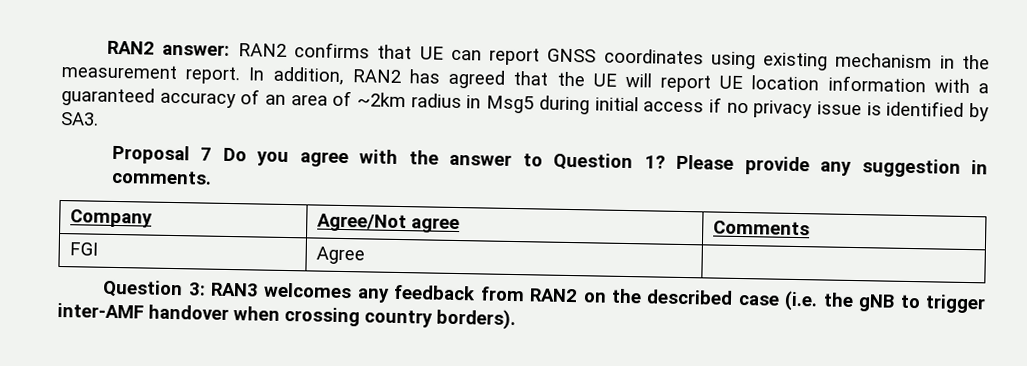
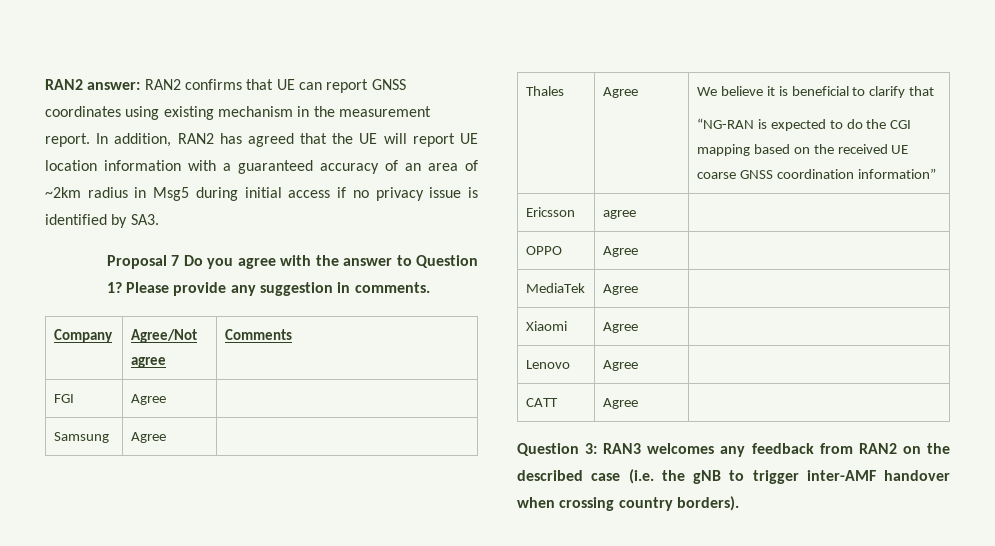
(366, 255) none -> [53,432,109,443] [130,432,166,443] [525,86,564,96] [602,87,638,98] [696,86,935,98] [696,118,912,131] [696,144,909,156] [696,168,936,179] [525,207,575,217] [602,210,636,219] [525,246,562,255] [602,246,638,257] [525,283,585,293] [602,284,638,295] [525,321,567,331] [602,322,638,333] [525,360,570,369] [602,360,638,371] [525,398,558,407] [602,398,638,409] // Samsung | Agree | // Thales | Agree | We believe it is beneficial to clarify that // “NG-RAN is expected to do the CGI mapping based on the received UE coarse GNSS coordination information” // Ericsson | agree | // OPPO | Agree | // MediaTek | Agree | // Xiaomi | Agree | // Lenovo | Agree | // CATT | Agree |

